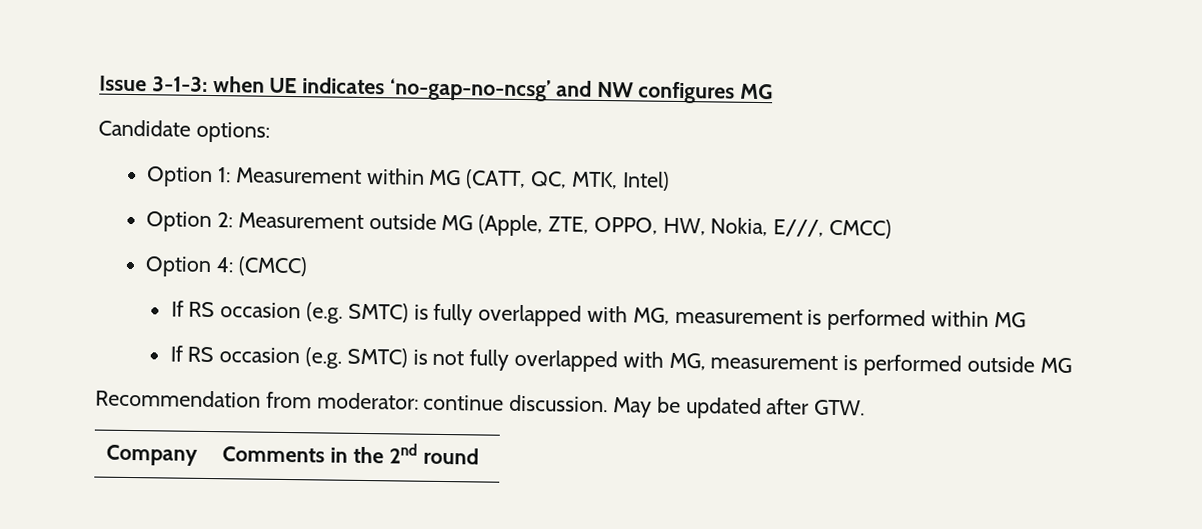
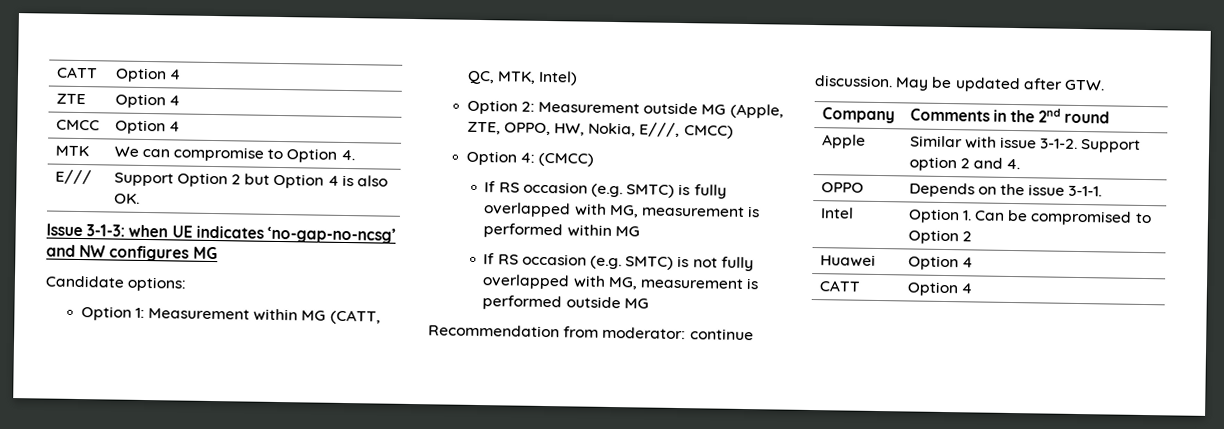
(99, 83) none -> [55,66,98,79] [114,67,181,83] [55,93,86,105] [114,93,180,109] [55,119,100,131] [114,119,180,135] [54,145,89,157] [113,146,355,163] [54,169,92,185] [113,172,388,189] [113,193,140,204] CATT | Option 4 // ZTE | Option 4 // CMCC | Option 4 // MTK | We can compromise to Option 4. // E/// | Support Option 2 but Option 4 is also OK. //
(479, 456) none -> [821,134,866,149] [909,135,1142,153] [908,156,1021,172] [820,182,864,193] [908,182,1103,198] [819,207,854,219] [907,208,1152,226] [907,229,972,245] [819,254,876,267] [907,255,973,271] [818,280,861,292] [906,281,973,297] // Apple | Similar with issue 3-1-2. Support option 2 and 4. // OPPO | Depends on the issue 3-1-1. // Intel | Option 1. Can be compromised to Option 2 // Huawei | Option 4 // CATT | Option 4

